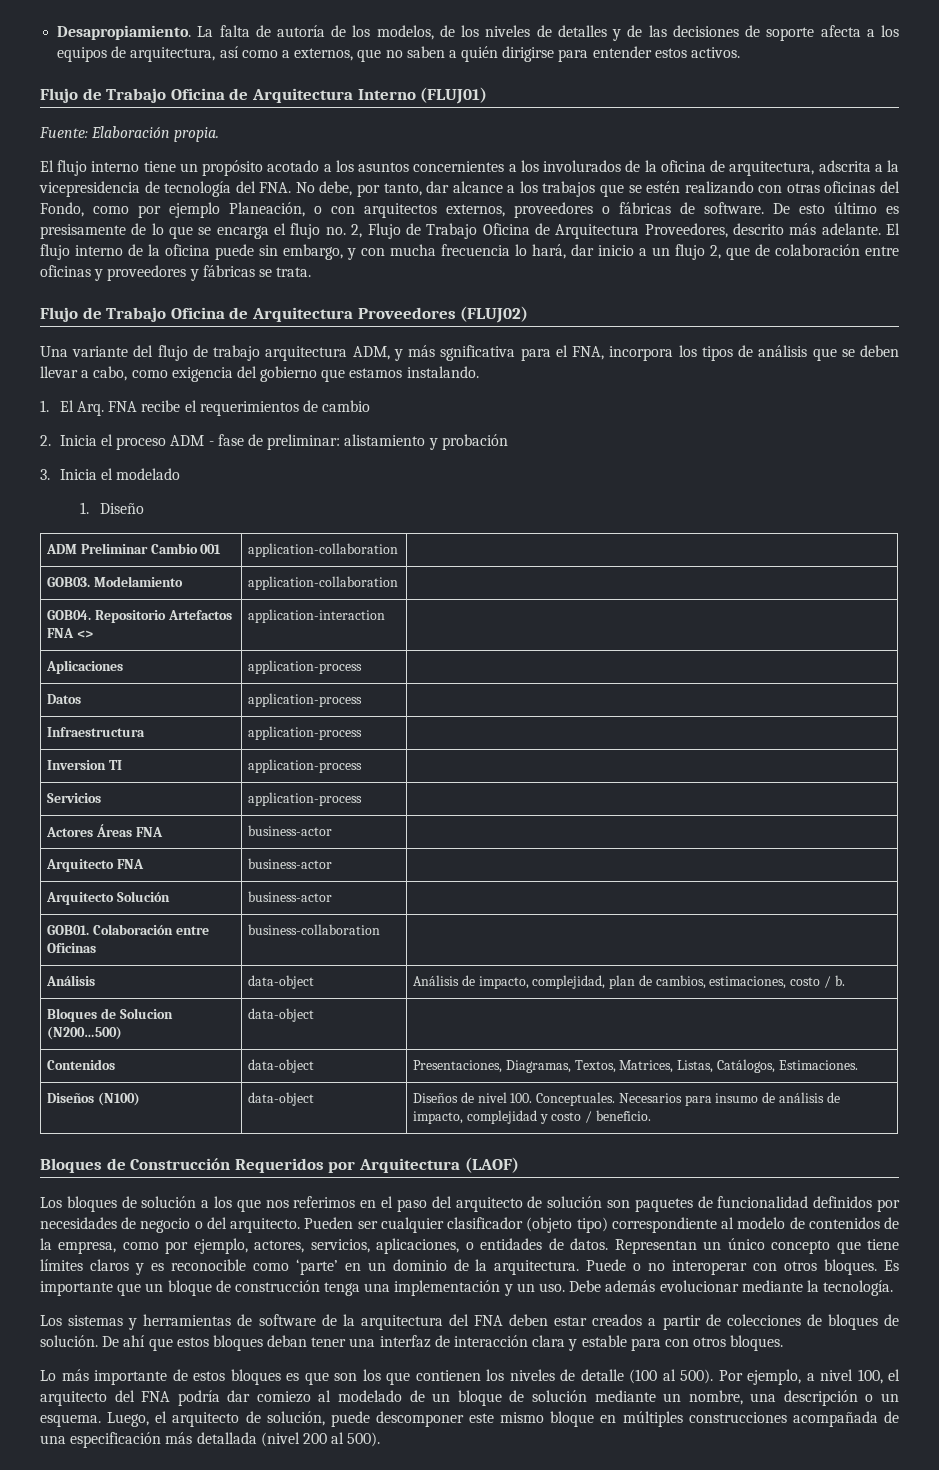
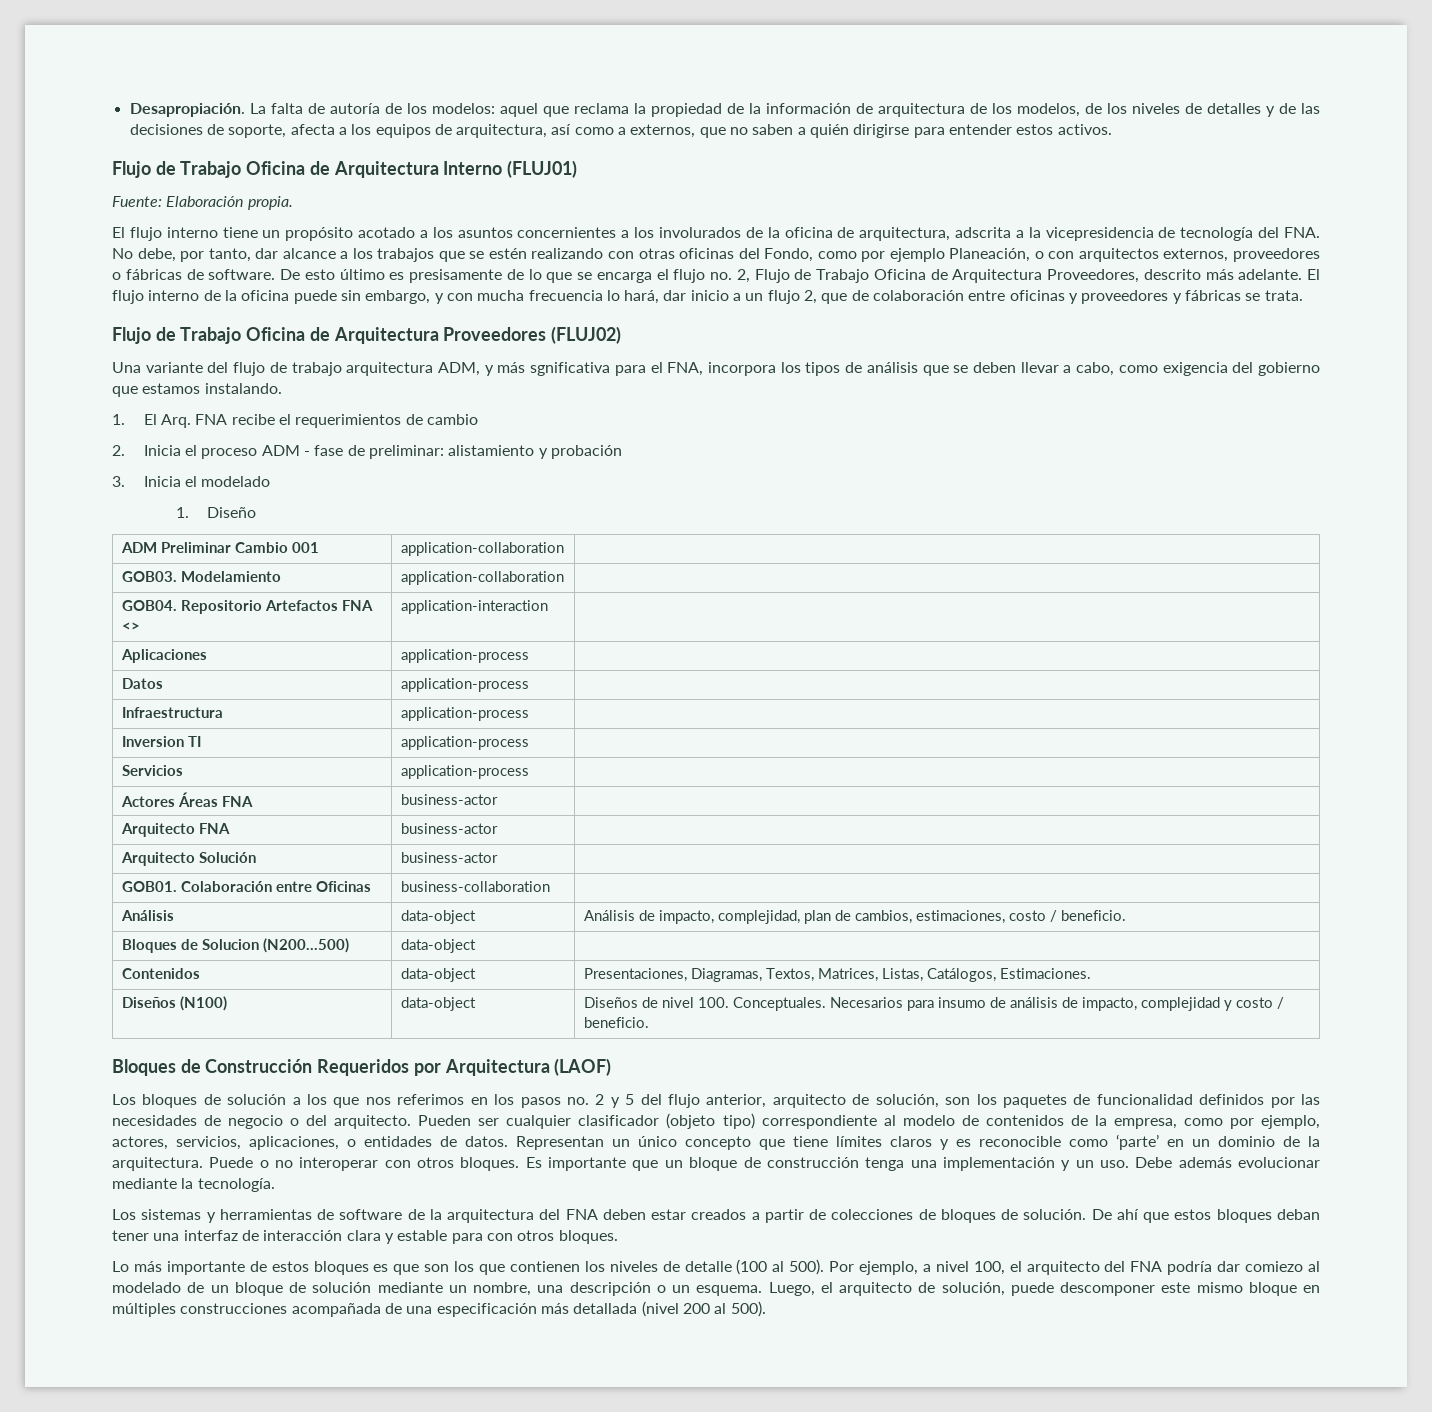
[57,25,192,40] Desapropiamiento. -> [129,103,245,117] Desapropiación.
(371, 31) none -> [431,103,1012,117] modelos: aquel que reclama la propiedad de la información de arquitectura de los
[766,27,815,41] soporte -> [228,124,287,138] soporte,
[834,975,845,986] b. -> [1060,910,1126,921] beneficio.
[381,1196,630,1212] el paso del arquitecto de solución son -> [494,1094,997,1108] los pasos no. 2 y 5 del flujo anterior, arquitecto de solución, son los
(901, 1205) none -> [1301,1094,1320,1105] las

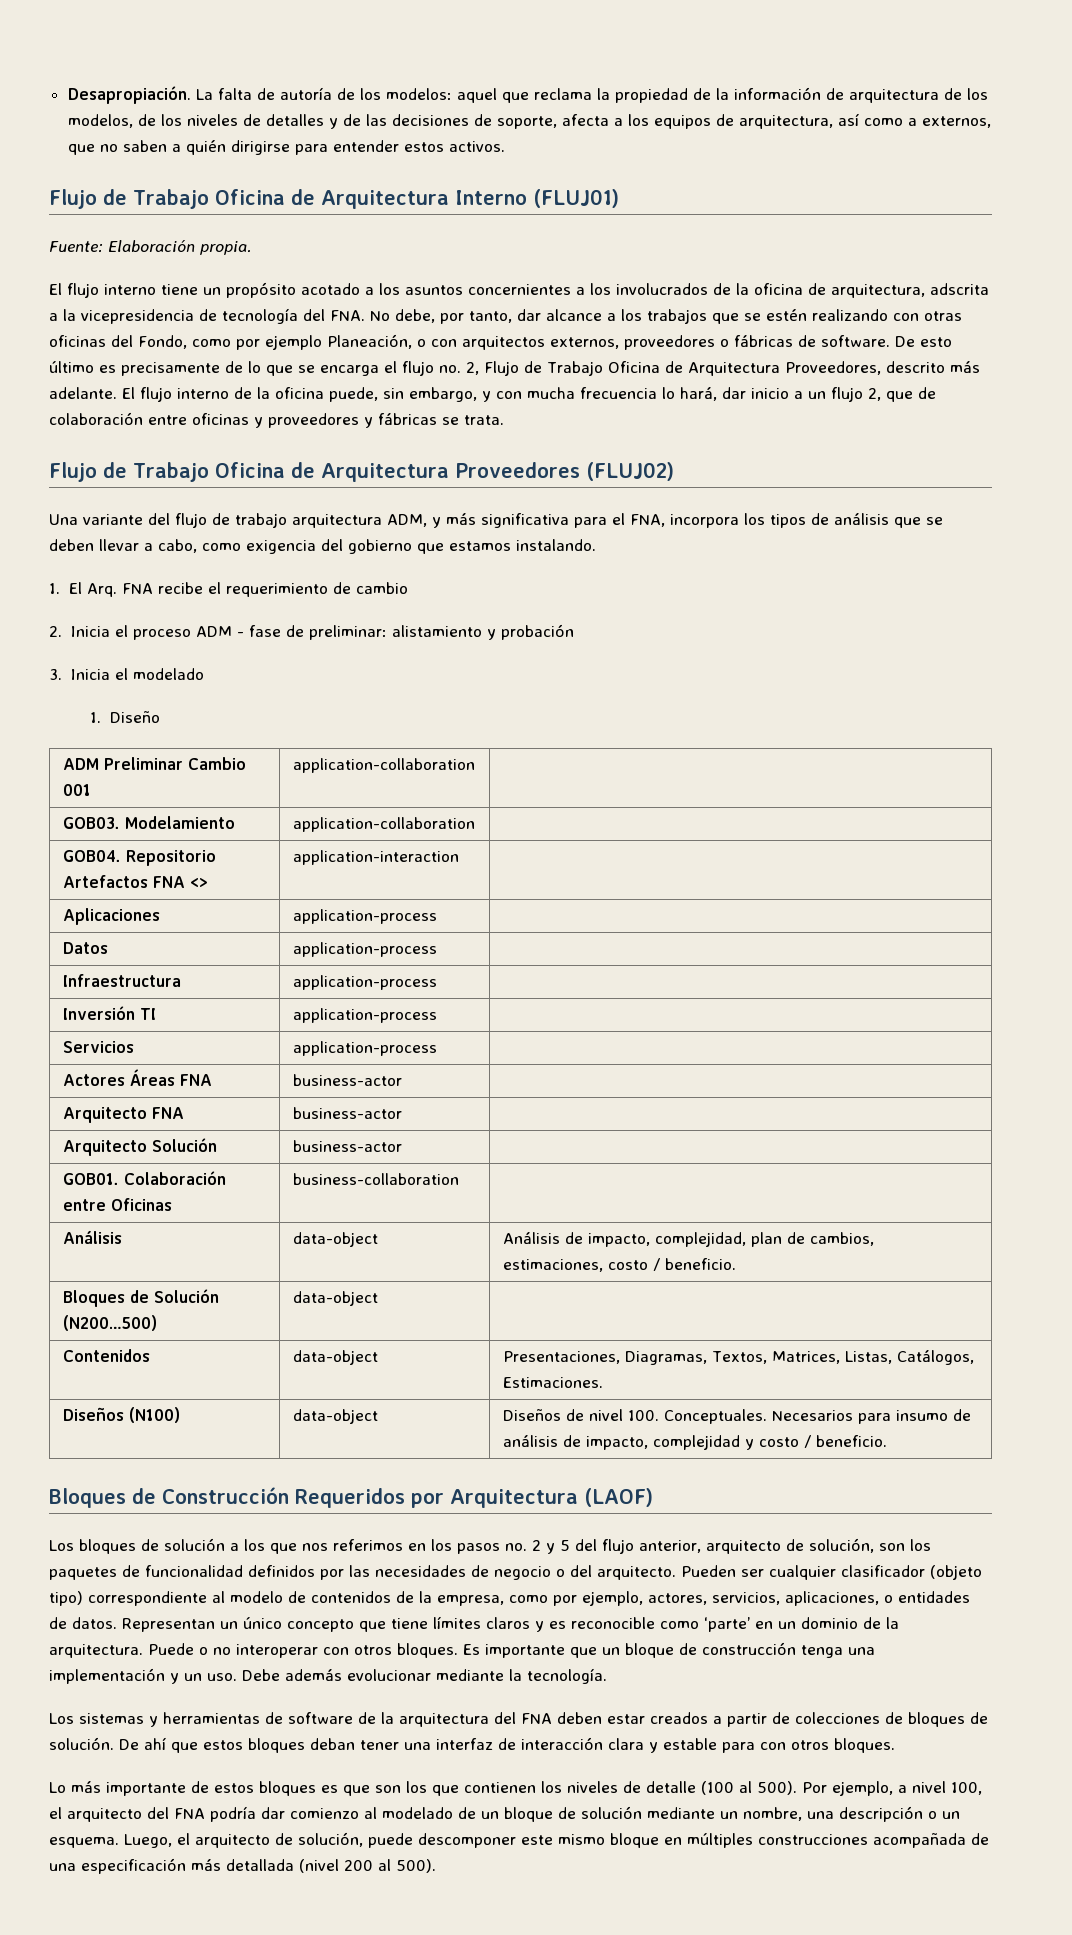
[659,227,741,238] involurados -> [616,283,708,295] involucrados
[409,269,502,283] presisamente -> [121,362,220,376] precisamente
[293,290,337,304] puede -> [329,387,378,402] puede,
[530,362,611,376] sgnificativa -> [481,513,569,528] significativa
[295,414,402,428] requerimientos -> [226,583,329,597] requerimiento
[121,736,184,747] Inversion -> [62,1006,135,1020] Inversión
[201,939,259,950] Solucion -> [153,1289,219,1303] Solución
[1245,1261,1304,1272] comiezo -> [290,1808,359,1819] comienzo

